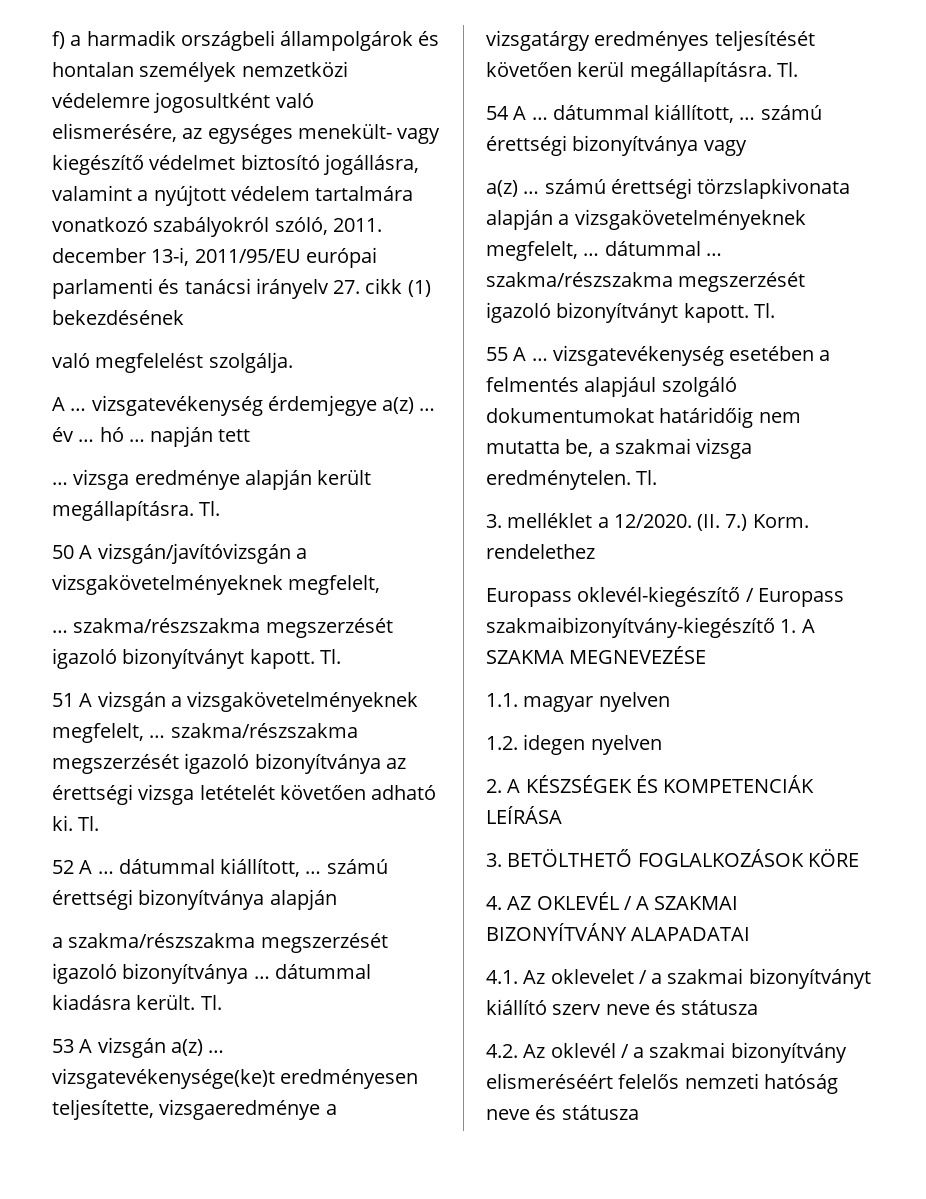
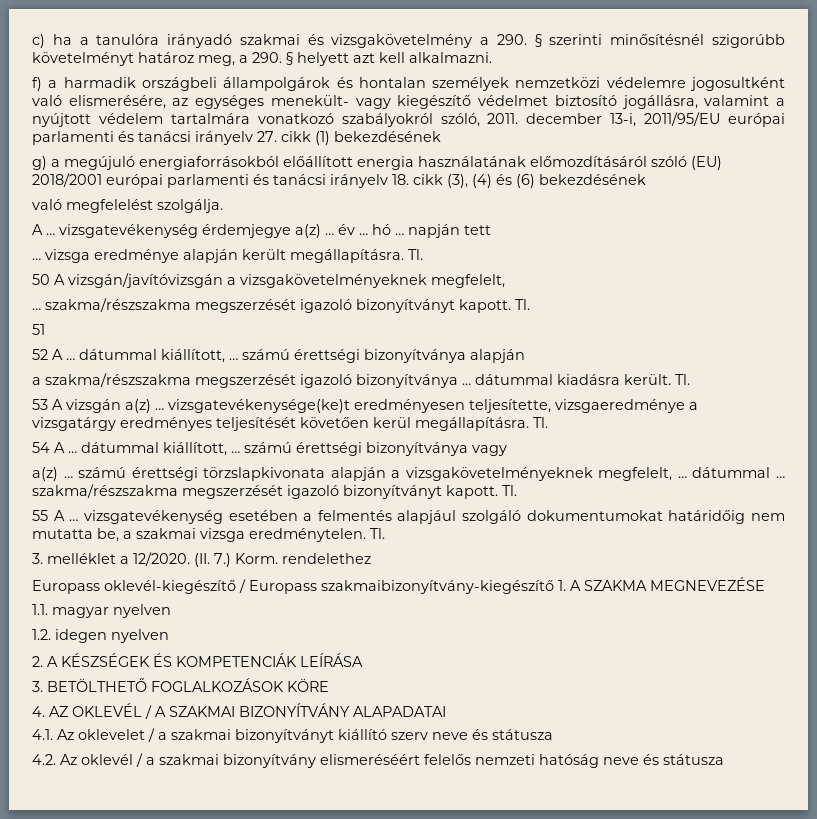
(52, 40) none -> [32,34,785,48] [32,52,492,66] c) ha a tanulóra irányadó szakmai és vizsgakövetelmény a 290. § szerinti minősítésnél szigorúbb követelményt határoz meg, a 290. § helyett azt kell alkalmazni. //
(184, 317) none -> [32,156,722,170] [32,173,646,188] // g) a megújuló energiaforrásokból előállított energia használatának előmozdításáról szóló (EU) 2018/2001 európai parlamenti és tanácsi irányelv 18. cikk (3), (4) és (6) bekezdésének
[79,691,419,712] [52,723,358,743] [52,753,406,774] [52,784,437,805] [52,815,100,831] A vizsgán a vizsgakövetelményeknek megfelelt, … szakma/részszakma megszerzését igazoló bizonyítványa az érettségi vizsga letételét követően adható ki. Tl. -> (45, 329) none

